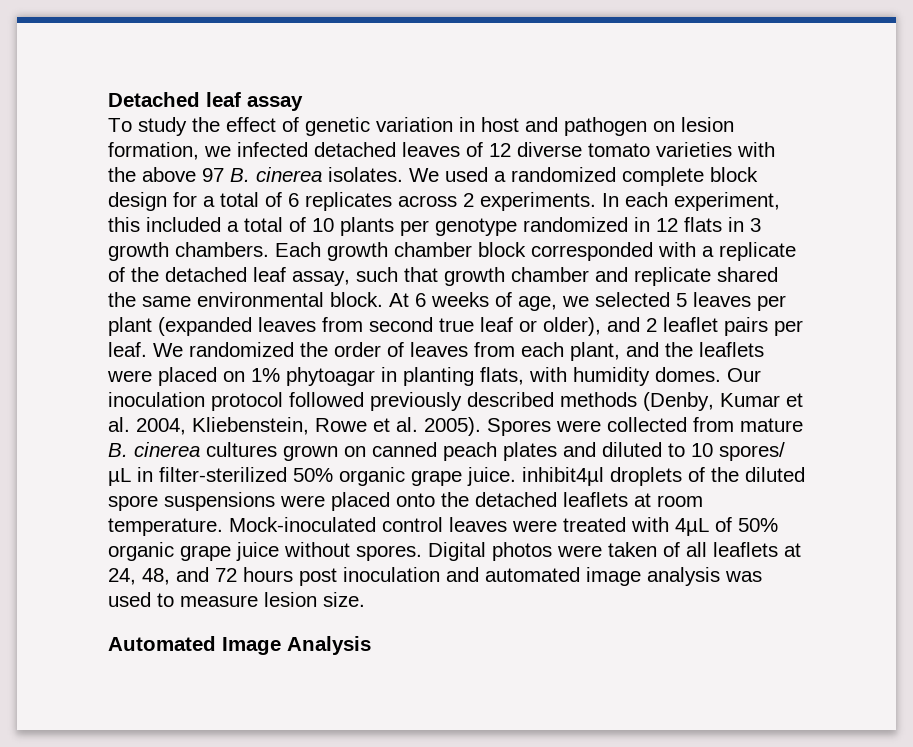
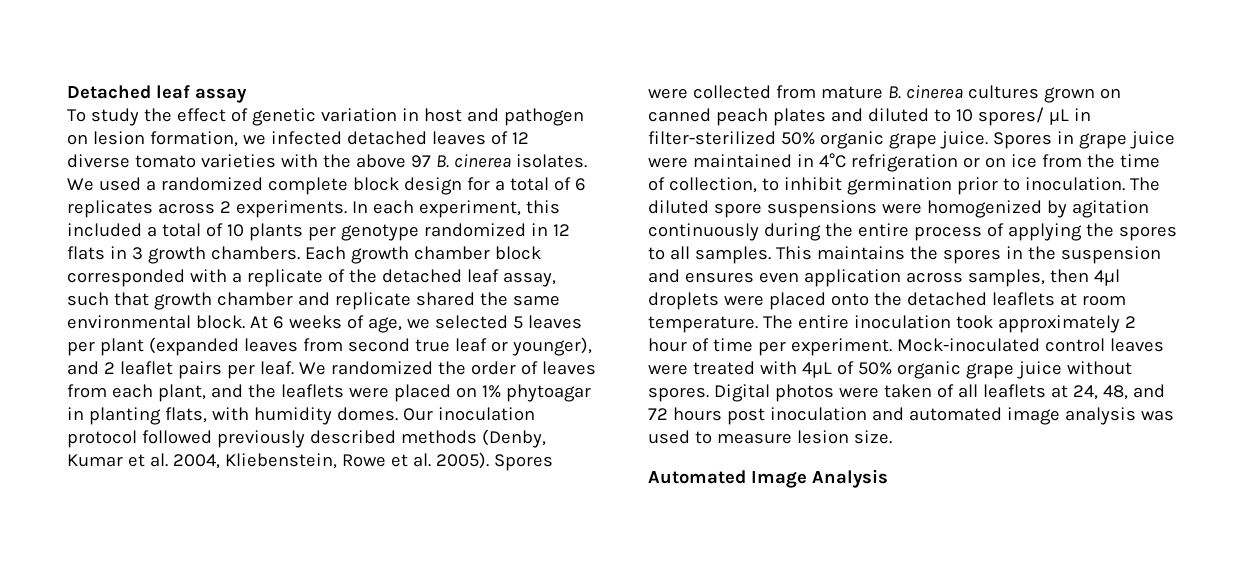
[543,317,601,336] older), -> [511,337,592,356] younger),
[522,467,805,486] [108,492,275,511] inhibit4µl droplets of the diluted spore suspensions -> [992,131,1175,149] [648,153,1160,172] [648,177,1160,195] [648,200,1149,218] [648,223,1177,241] [648,246,1161,264] [648,269,1120,287] [648,292,719,310] Spores in grape juice were maintained in 4°C refrigeration or on ice from the time of collection, to inhibit germination prior to inoculation. The diluted spore suspensions were homogenized by agitation continuously during the entire process of applying the spores to all samples. This maintains the spores in the suspension and ensures even application across samples, then 4µl droplets
(223, 527) none -> [762,315,1136,333] [648,338,892,356] The entire inoculation took approximately 2 hour of time per experiment.

